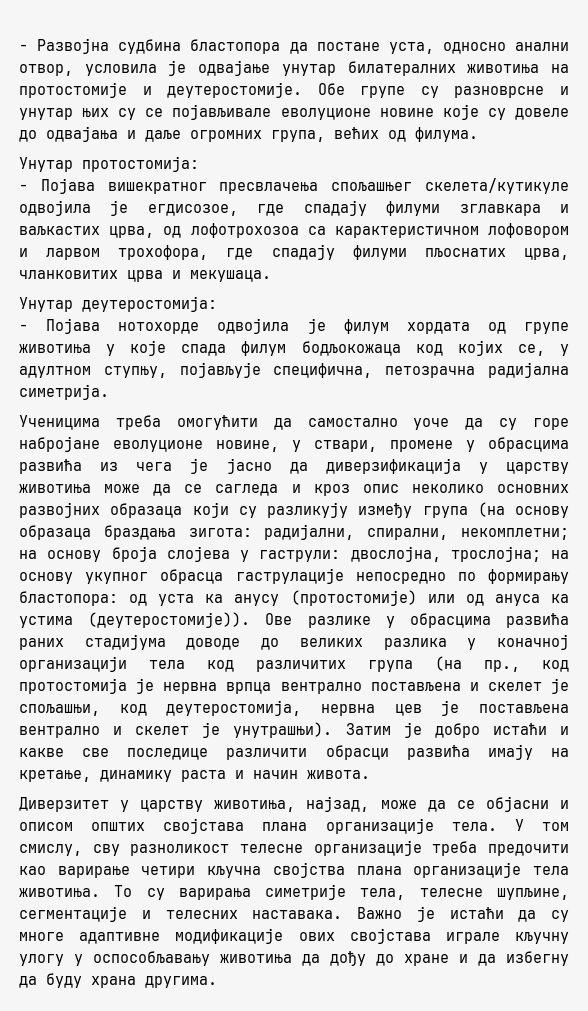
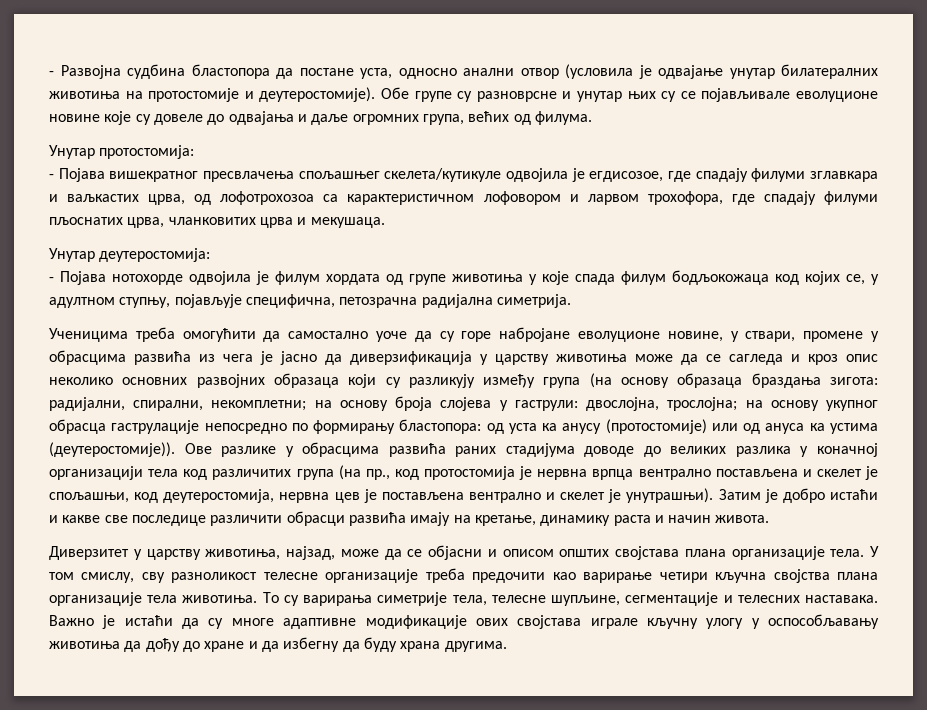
[19,64,157,76] отвор, условила -> [520,64,633,79] отвор (условила
[167,82,303,98] деутеростомије. -> [259,87,376,102] деутеростомије).

